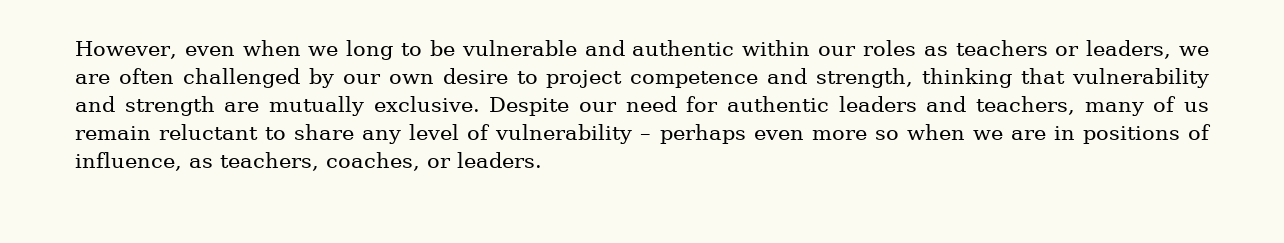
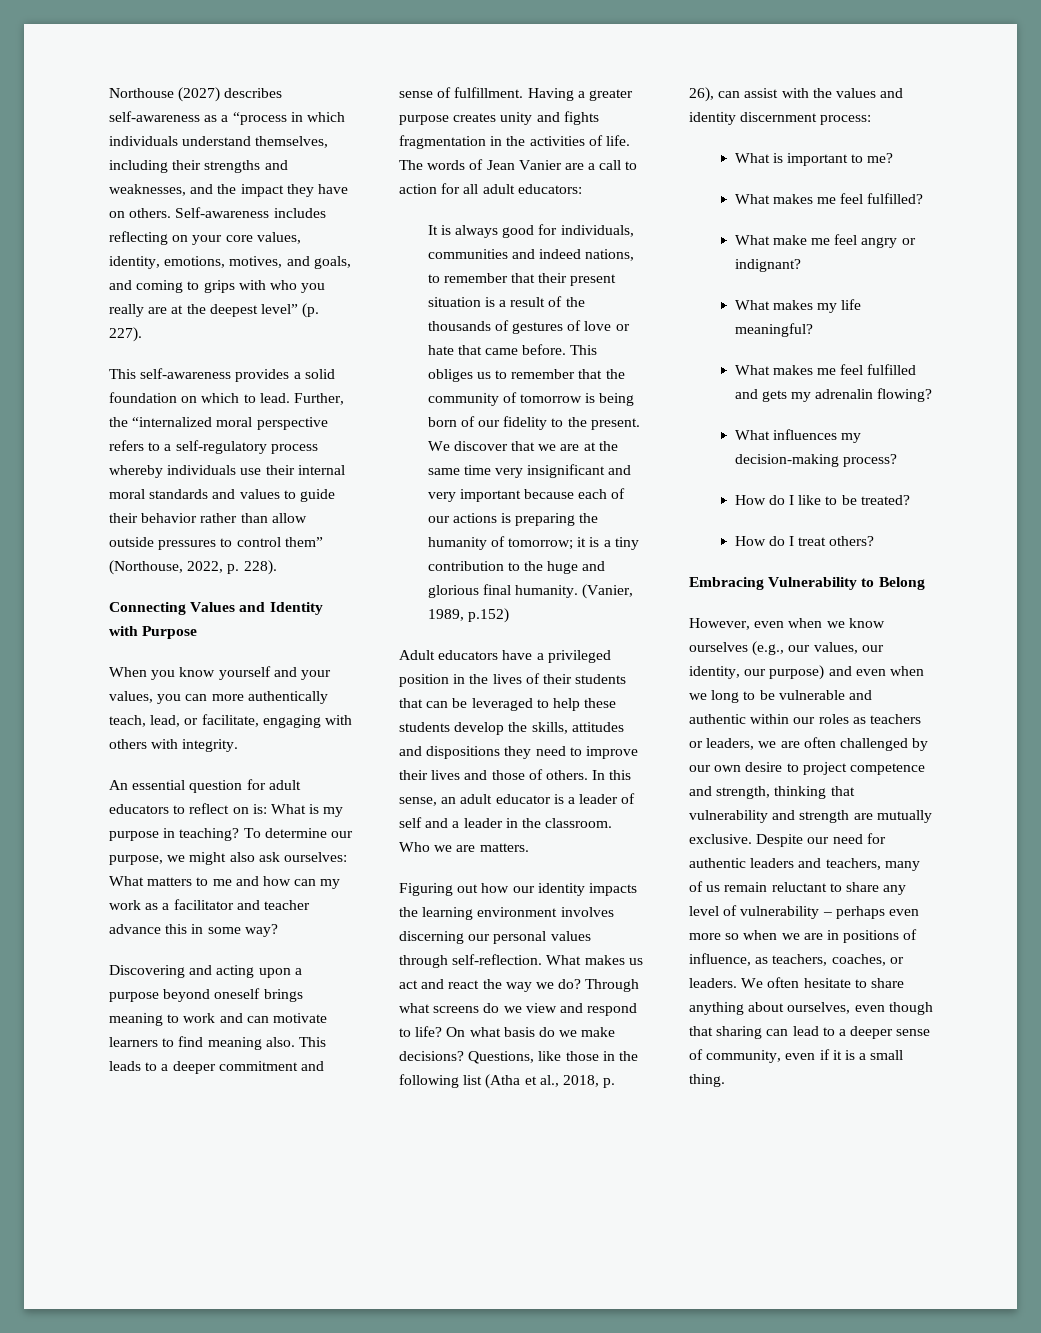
[75,41,177,59] However, -> [109,87,283,102] [109,111,345,125] [109,136,329,148] [109,160,288,173] [109,184,348,197] [109,207,326,218] [109,231,301,245] [109,256,351,269] [109,280,326,293] [109,303,320,318] [109,327,142,342] [109,368,335,382] [109,392,344,405] [109,417,328,430] [109,440,318,454] [109,465,345,478] [109,489,335,502] [109,513,307,523] [109,537,323,550] [109,560,277,575] [109,602,323,615] [109,626,198,639] [109,666,331,680] [109,691,328,704] [109,714,352,728] [109,739,239,752] [109,779,301,793] [109,803,344,817] [109,828,353,841] [109,852,347,865] [109,876,341,889] [109,899,310,910] [109,924,278,937] [109,965,302,978] [109,988,303,1002] [109,1013,327,1026] [109,1036,326,1050] [109,1061,324,1074] [399,87,633,101] [399,111,599,125] [399,135,630,149] [399,159,638,170] [399,183,582,194] [427,224,634,238] [427,249,635,261] [427,273,617,286] [427,296,585,307] [427,320,630,334] [427,344,598,355] [427,369,625,382] [427,392,635,406] [427,416,640,430] [427,441,618,451] [427,464,632,478] [427,488,626,502] [427,513,599,526] [427,536,639,550] [427,561,606,574] [427,584,634,599] [427,608,509,623] [399,650,611,663] [399,673,627,687] [399,698,617,711] [399,722,624,735] [399,746,638,759] [399,769,632,780] [399,793,636,806] [399,817,613,828] [399,842,529,852] [399,883,637,896] [399,907,614,920] [399,931,591,944] [399,954,643,968] [399,979,640,992] [399,1003,638,1016] [399,1026,616,1037] [399,1051,638,1064] [399,1074,616,1089] [689,87,904,102] [689,112,872,125] [734,153,894,166] [734,193,924,204] [734,234,916,248] [734,259,801,272] [734,299,862,313] [734,323,813,337] [734,364,917,375] [734,388,933,402] [734,429,861,443] [734,454,897,467] [734,495,910,505] [734,536,875,546] [689,577,925,590] [689,618,885,630] [689,641,884,656] [689,665,852,680] Northouse (2027) describes self-awareness as a “process in which individuals understand themselves, including their strengths and weaknesses, and the impact they have on others. Self-awareness includes reflecting on your core values, identity, emotions, motives, and goals, and coming to grips with who you really are at the deepest level” (p. 227). // This self-awareness provides a solid foundation on which to lead. Further, the “internalized moral perspective refers to a self-regulatory process whereby individuals use their internal moral standards and values to guide their behavior rather than allow outside pressures to control them” (Northouse, 2022, p. 228). // Connecting Values and Identity with Purpose // When you know yourself and your values, you can more authentically teach, lead, or facilitate, engaging with others with integrity. // An essential question for adult educators to reflect on is: What is my purpose in teaching? To determine our purpose, we might also ask ourselves: What matters to me and how can my work as a facilitator and teacher advance this in some way? // Discovering and acting upon a purpose beyond oneself brings meaning to work and can motivate learners to find meaning also. This leads to a deeper commitment and sense of fulfillment. Having a greater purpose creates unity and fights fragmentation in the activities of life. The words of Jean Vanier are a call to action for all adult educators: // It is always good for individuals, communities and indeed nations, to remember that their present situation is a result of the thousands of gestures of love or hate that came before. This obliges us to remember that the community of tomorrow is being born of our fidelity to the present. We discover that we are at the same time very insignificant and very important because each of our actions is preparing the humanity of tomorrow; it is a tiny contribution to the huge and glorious final humanity. (Vanier, 1989, p.152) // Adult educators have a privileged position in the lives of their students that can be leveraged to help these students develop the skills, attitudes and dispositions they need to improve their lives and those of others. In this sense, an adult educator is a leader of self and a leader in the classroom. Who we are matters. // Figuring out how our identity impacts the learning environment involves discerning our personal values through self-reflection. What makes us act and react the way we do? Through what screens do we view and respond to life? On what basis do we make decisions? Questions, like those in the following list (Atha et al., 2018, p. 26), can assist with the values and identity discernment process: // What is important to me? // What makes me feel fulfilled? // What make me feel angry or indignant? // What makes my life meaningful? // What makes me feel fulfilled and gets my adrenalin flowing? // What influences my decision-making process? // How do I like to be treated? // How do I treat others? // Embracing Vulnerability to Belong // However, even when we know ourselves (e.g., our values, our identity, our purpose) and
(542, 160) none -> [741,977,904,988] [689,1002,933,1015] [689,1026,931,1039] [689,1049,904,1063] [689,1074,725,1087] We often hesitate to share anything about ourselves, even though that sharing can lead to a deeper sense of community, even if it is a small thing.

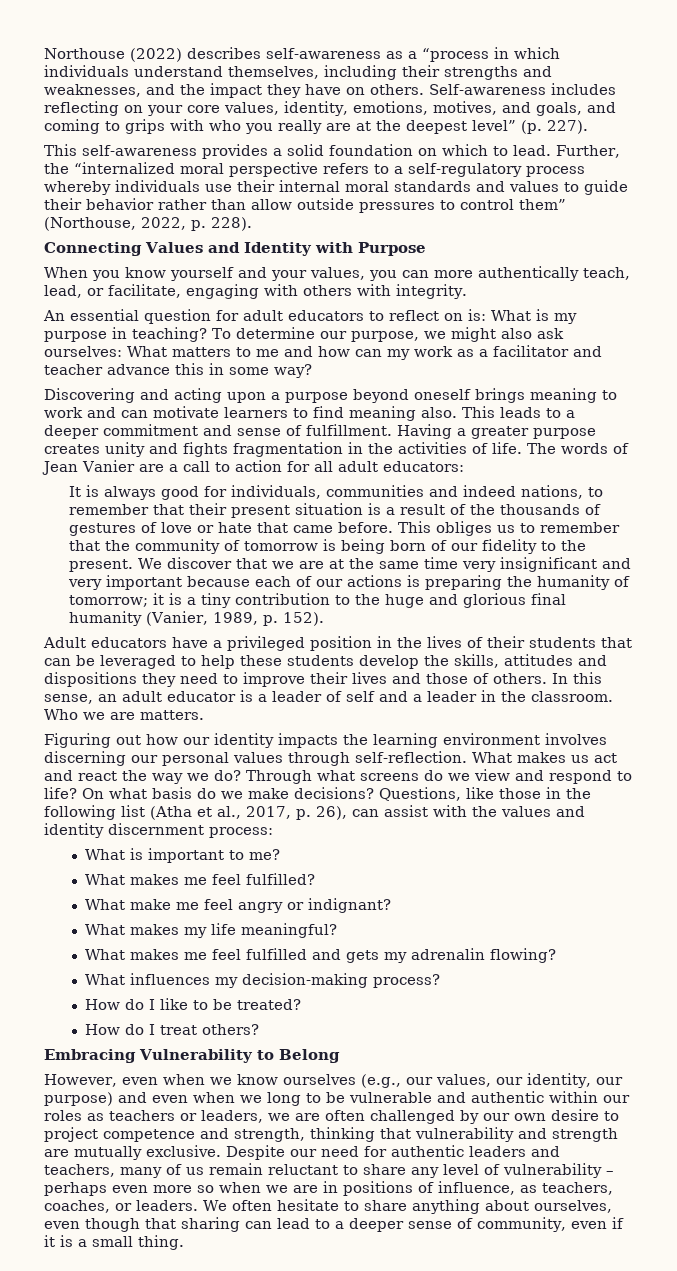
[178,87,221,102] (2027) -> [130,48,182,62] (2022)
[514,585,578,598] humanity. -> [69,611,143,626] humanity
[467,608,509,623] p.152) -> [263,612,325,626] p. 152).
[562,1075,599,1087] 2018, -> [246,806,291,819] 2017,

